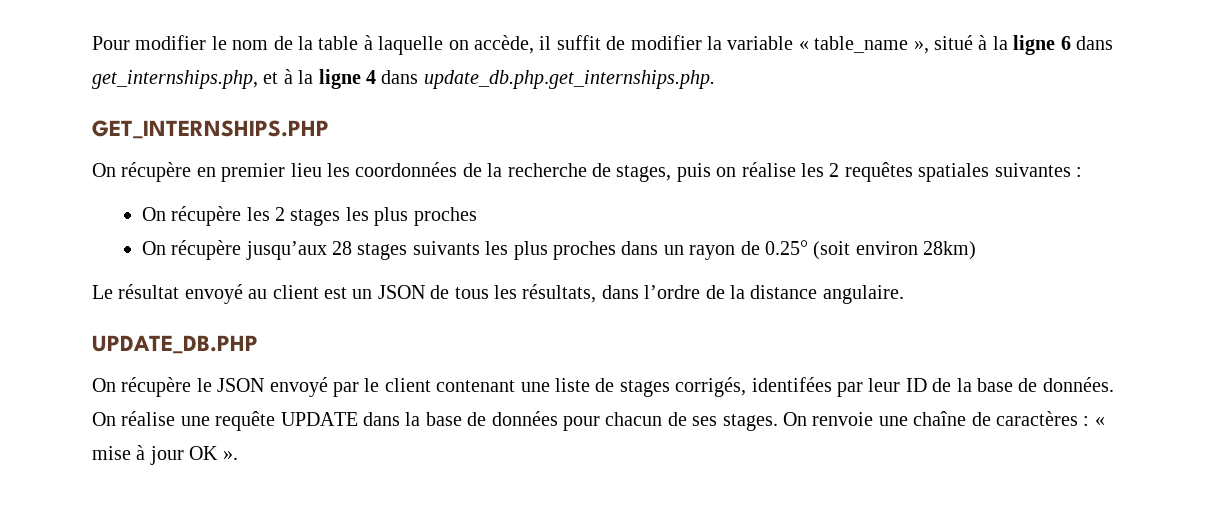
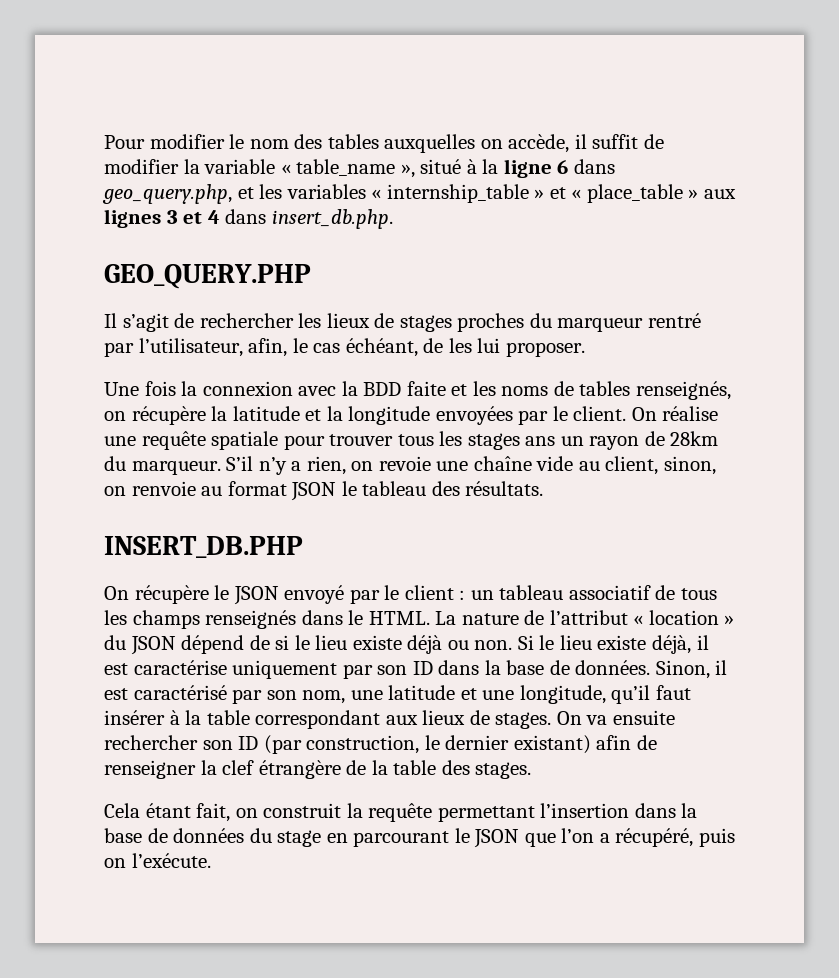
[273,35,444,55] de la table à laquelle -> [294,134,476,153] des tables auxquelles
[92,69,715,89] [92,120,329,139] [92,162,1082,182] [141,206,477,226] [141,240,977,260] [92,284,904,304] [92,335,258,354] get_internships.php, et à la ligne 4 dans update_db.php.get_internships.php. // GET_INTERNSHIPS.PHP // On récupère en premier lieu les coordonnées de la recherche de stages, puis on réalise les 2 requêtes spatiales suivantes : // On récupère les 2 stages les plus proches // On récupère jusqu’aux 28 stages suivants les plus proches dans un rayon de 0.25° (soit environ 28km) // Le résultat envoyé au client est un JSON de tous les résultats, dans l’ordre de la distance angulaire. // UPDATE_DB.PHP -> [102,184,736,204] [104,209,393,229] [104,264,311,289] [104,313,701,332] [104,338,585,357] [104,381,731,400] [104,406,719,425] [104,431,719,450] [104,456,716,475] [104,481,544,501] [104,536,303,558] geo_query.php, et les variables « internship_table » et « place_table » aux lignes 3 et 4 dans insert_db.php. // GEO_QUERY.PHP // Il s’agit de rechercher les lieux de stages proches du marqueur rentré par l’utilisateur, afin, le cas échéant, de les lui proposer. // Une fois la connexion avec la BDD faite et les noms de tables renseignés, on récupère la latitude et la longitude envoyées par le client. On réalise une requête spatiale pour trouver tous les stages ans un rayon de 28km du marqueur. S’il n’y a rien, on revoie une chaîne vide au client, sinon, on renvoie au format JSON le tableau des résultats. // INSERT_DB.PHP
[436,377,1114,397] [92,411,358,431] contenant une liste de stages corrigés, identifées par leur ID de la base de données. On réalise une requête UPDATE -> [459,585,717,600] [104,610,735,629] [104,635,709,655] [104,660,728,679] [104,685,691,704] [104,710,675,729] [104,735,657,754] [104,760,532,779] [104,803,630,822] : un tableau associatif de tous les champs renseignés dans le HTML. La nature de l’attribut « location » du JSON dépend de si le lieu existe déjà ou non. Si le lieu existe déjà, il est caractérise uniquement par son ID dans la base de données. Sinon, il est caractérisé par son nom, une latitude et une longitude, qu’il faut insérer à la table correspondant aux lieux de stages. On va ensuite rechercher son ID (par construction, le dernier existant) afin de renseigner la clef étrangère de la table des stages. // Cela étant fait, on construit la requête permettant l’insertion
[562,411,1105,431] [92,445,238,465] pour chacun de ses stages. On renvoie une chaîne de caractères : « mise à jour OK ». -> [249,828,735,848] [104,853,211,868] du stage en parcourant le JSON que l’on a récupéré, puis on l’exécute.

